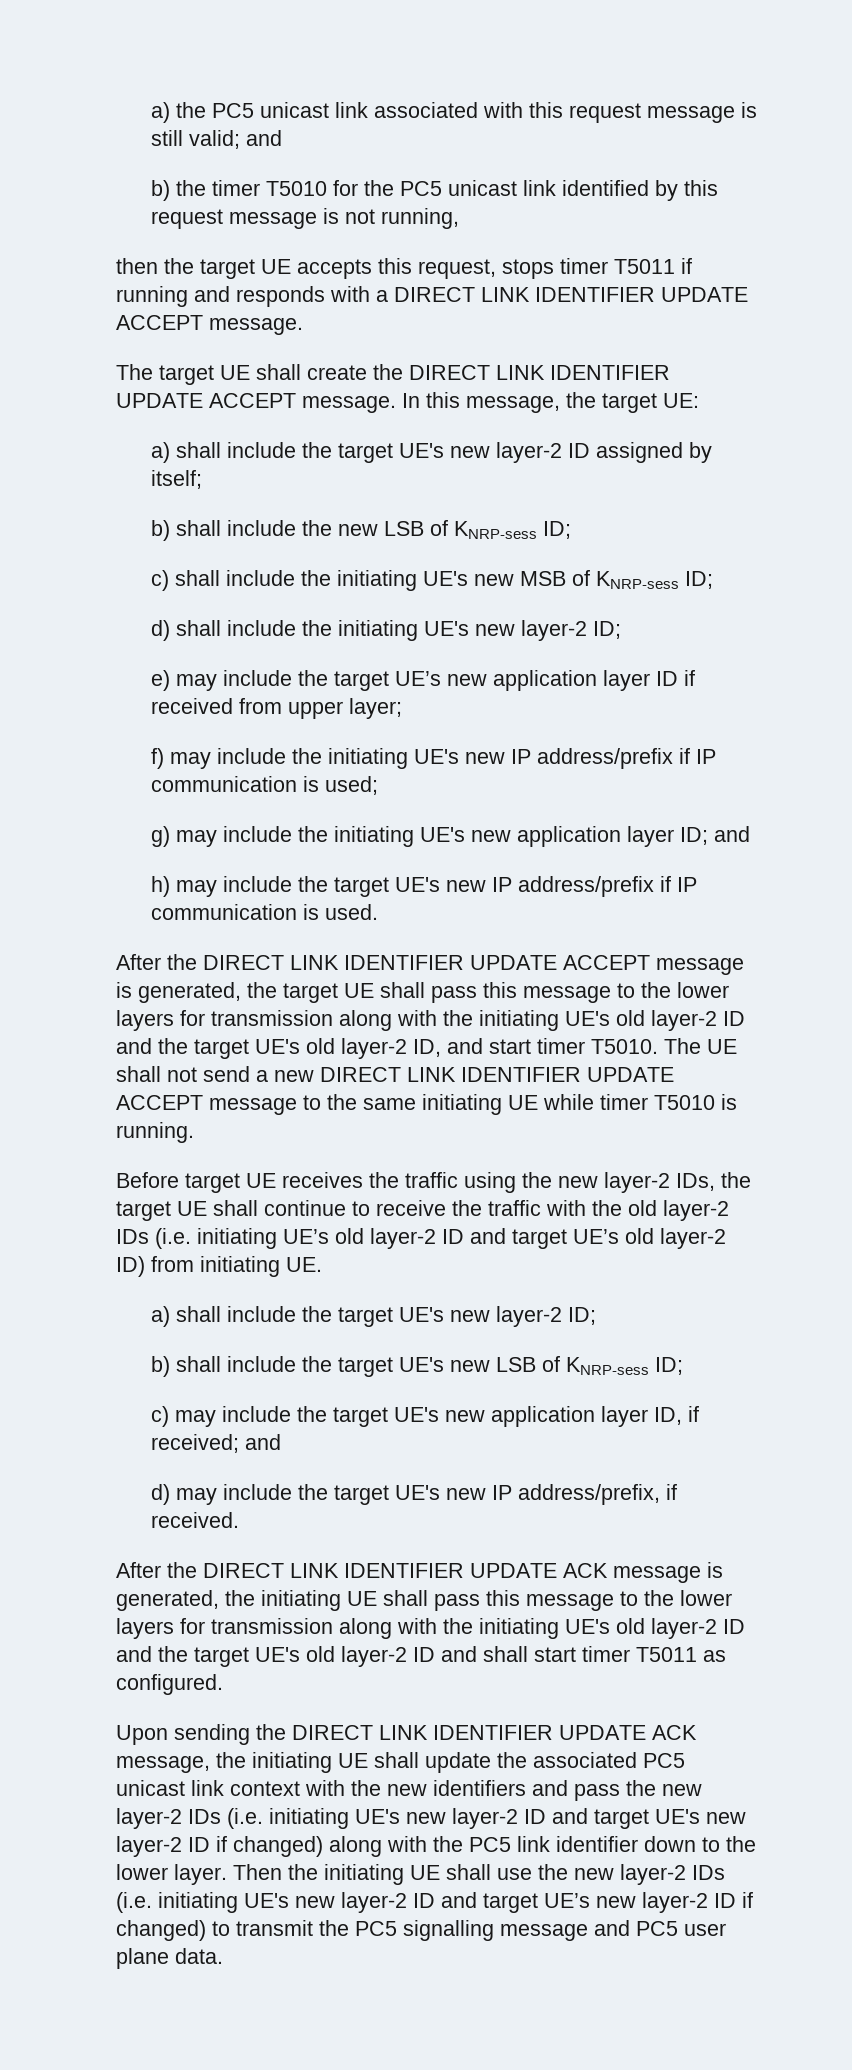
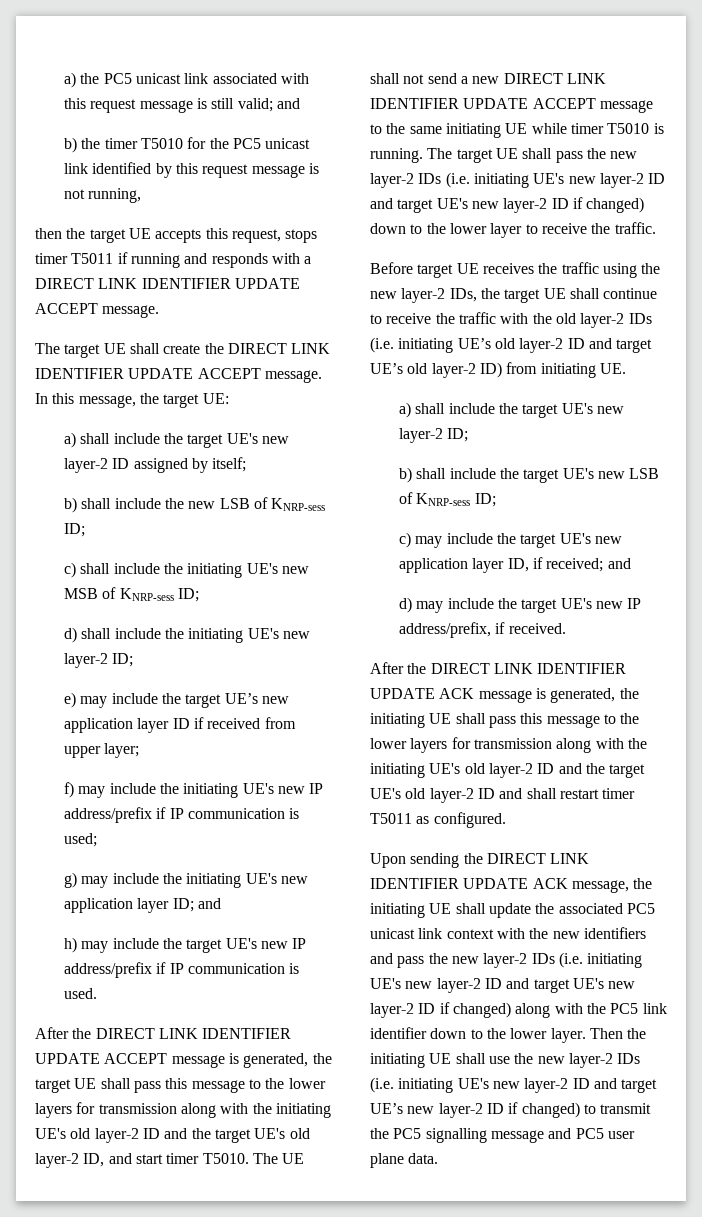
(194, 1132) none -> [427,148,638,163] [370,172,666,188] [370,197,645,213] [370,222,656,238] The target UE shall pass the new layer-2 IDs (i.e. initiating UE's new layer-2 ID and target UE's new layer-2 ID if changed) down to the lower layer to receive the traffic.
[534,1647,576,1662] start -> [559,789,599,799] restart

